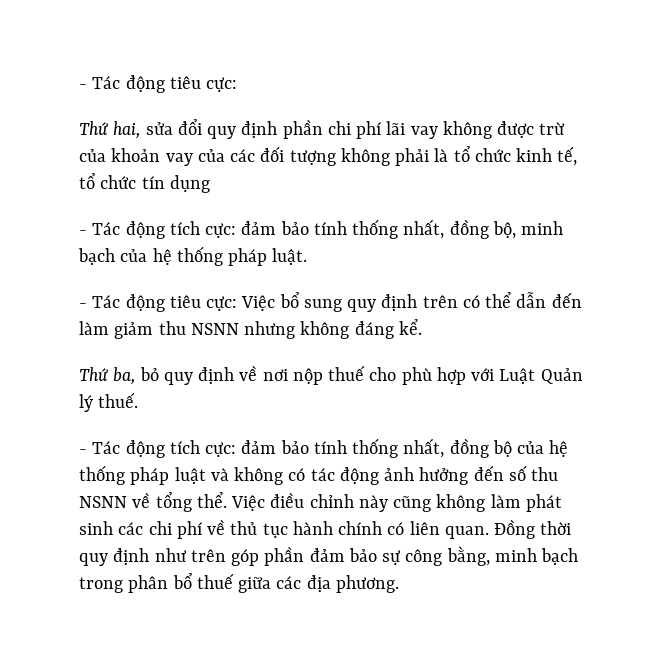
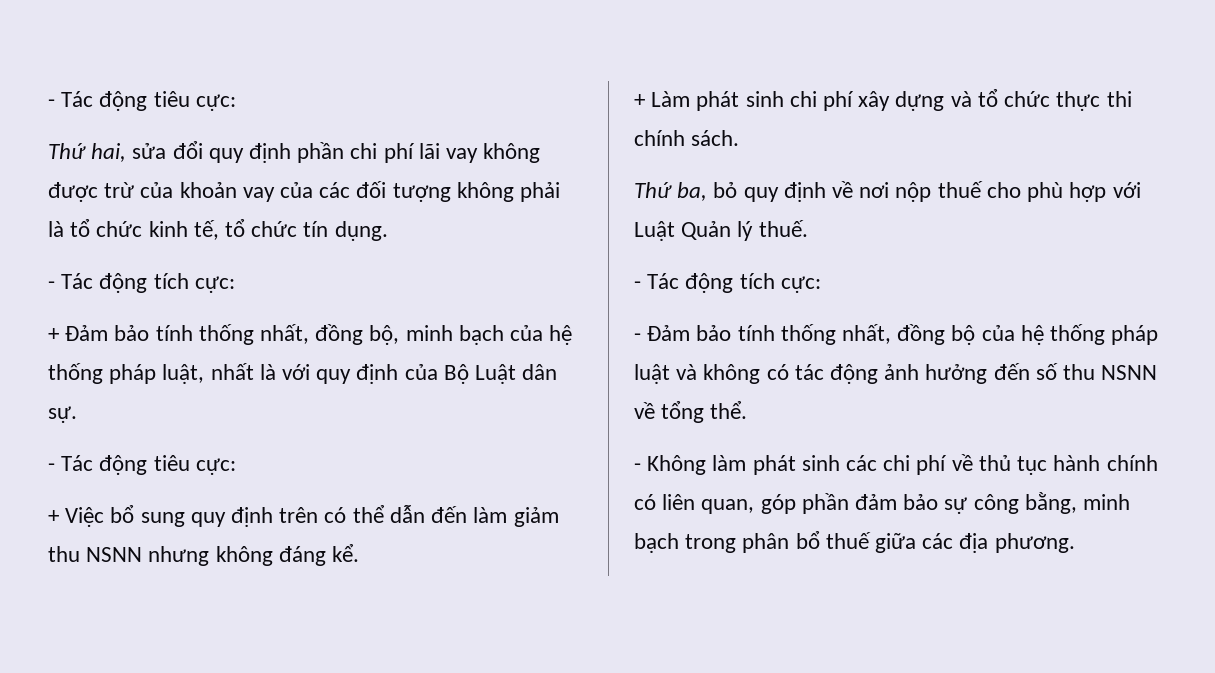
[169,175,210,193] [79,221,277,239] dụng // - Tác động tích cực: đảm -> [334,221,388,241] [48,273,235,293] [48,325,109,341] dụng. // - Tác động tích cực: // + Đảm
[272,248,308,265] [79,294,238,312] luật. // - Tác động tiêu cực: -> [162,363,558,384] [48,406,77,423] [48,455,236,475] [48,510,59,523] luật, nhất là với quy định của Bộ Luật dân sự. // - Tác động tiêu cực: // +
(422, 327) none -> [634,89,1132,111] [634,130,740,146] // + Làm phát sinh chi phí xây dựng và tổ chức thực thi chính sách.
[241,440,277,454] đảm -> [634,325,691,341] // - Đảm
[231,492,486,512] Việc điều chỉnh này cũng không -> [634,455,707,475] // - Không
[444,519,572,539] [79,548,226,566] quan. Đồng thời quy định như trên -> [701,499,755,514] quan,

